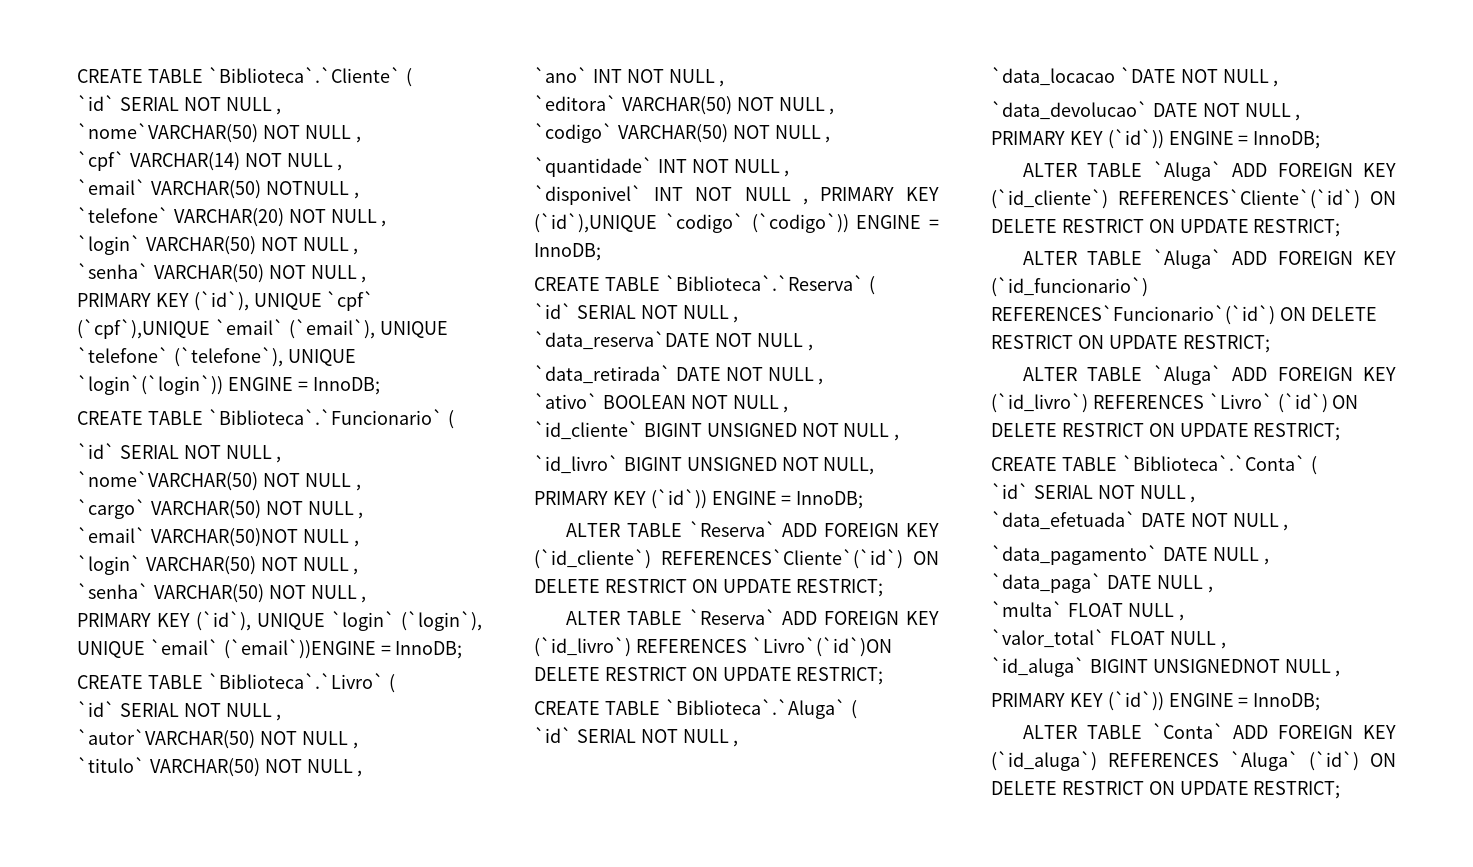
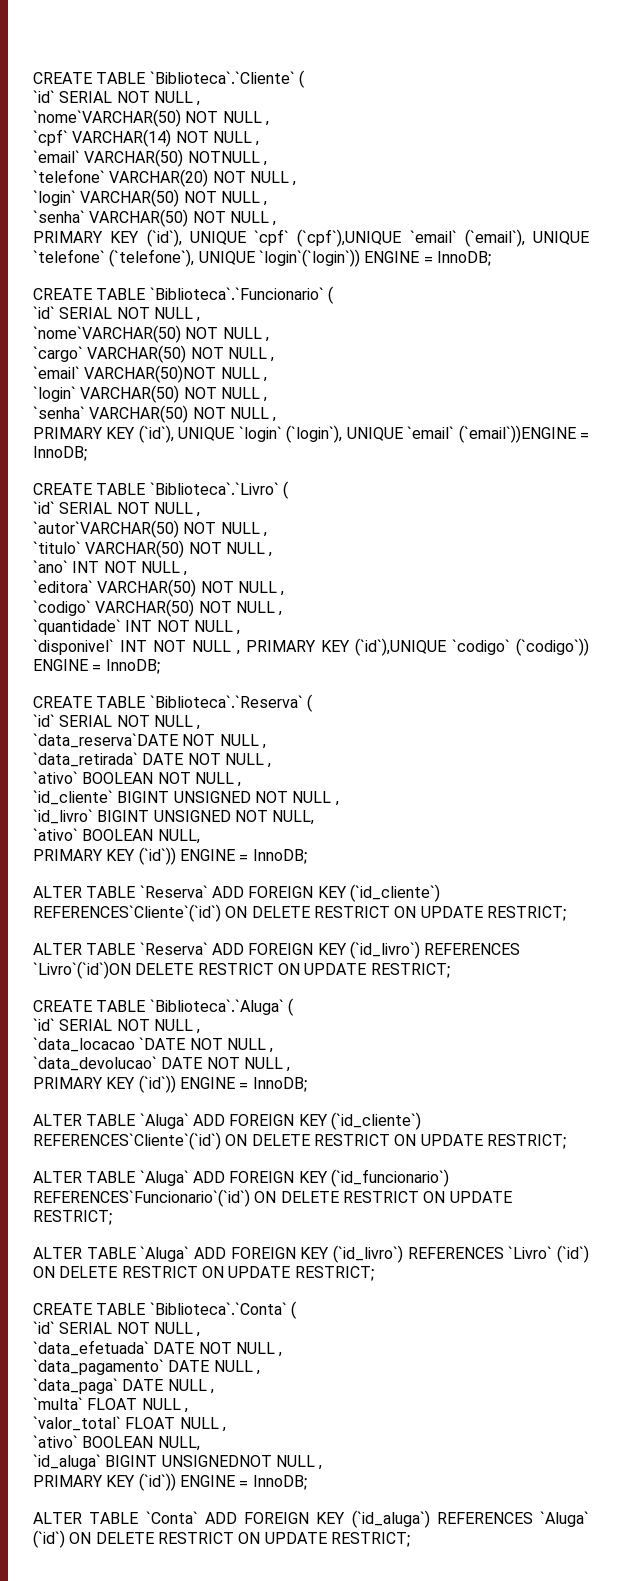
(875, 466) none -> [33,828,200,844] // `ativo` BOOLEAN NULL,
(1226, 645) none -> [33,1435,200,1451] // `ativo` BOOLEAN NULL,

